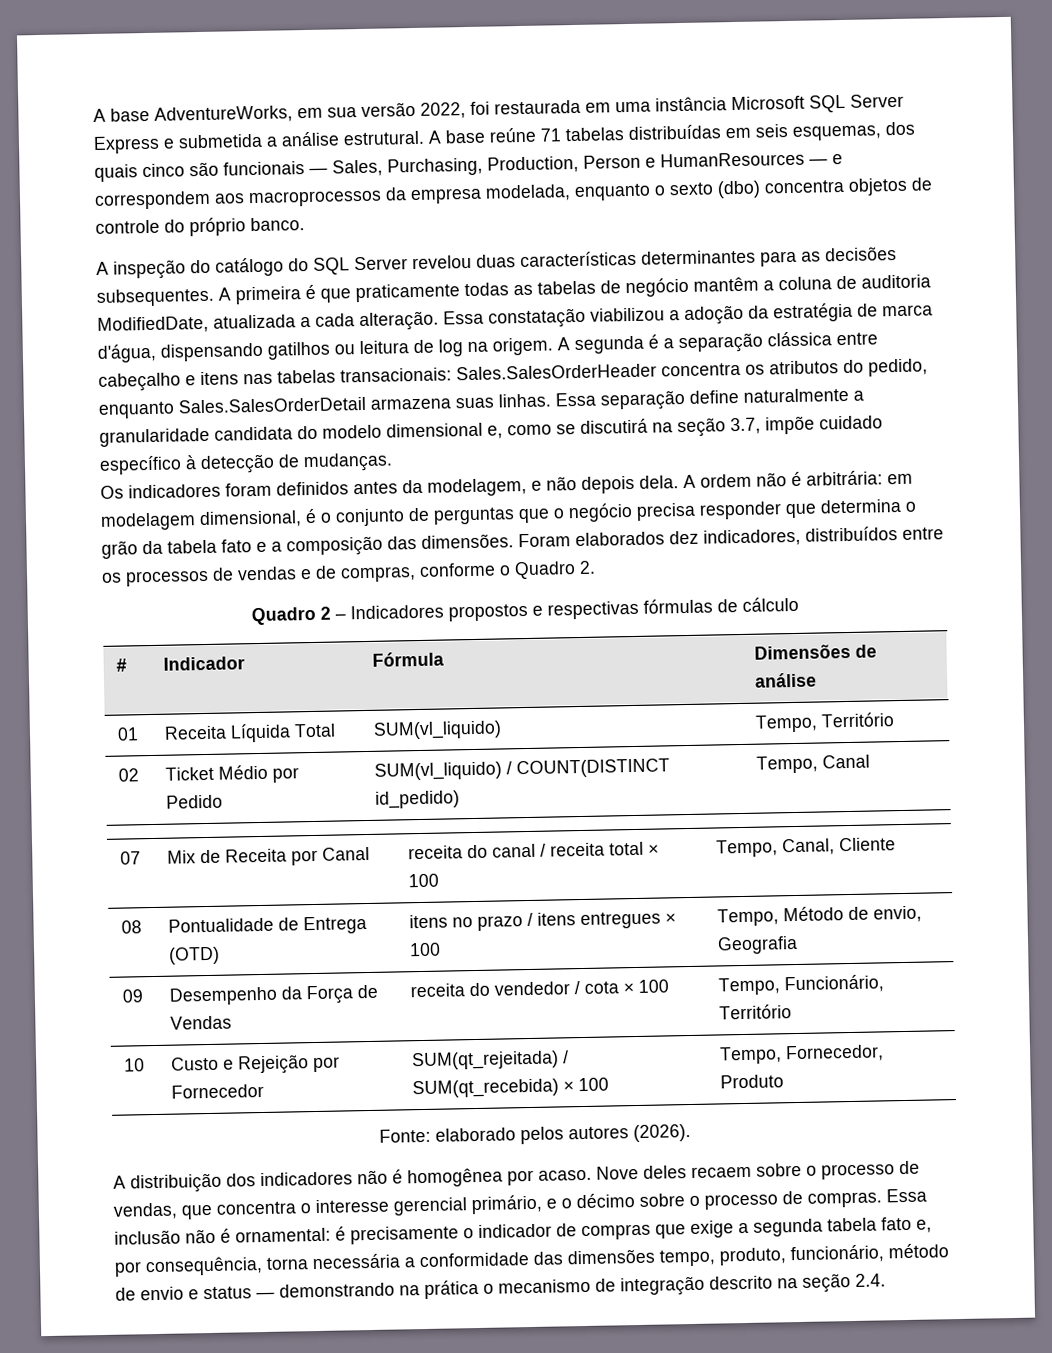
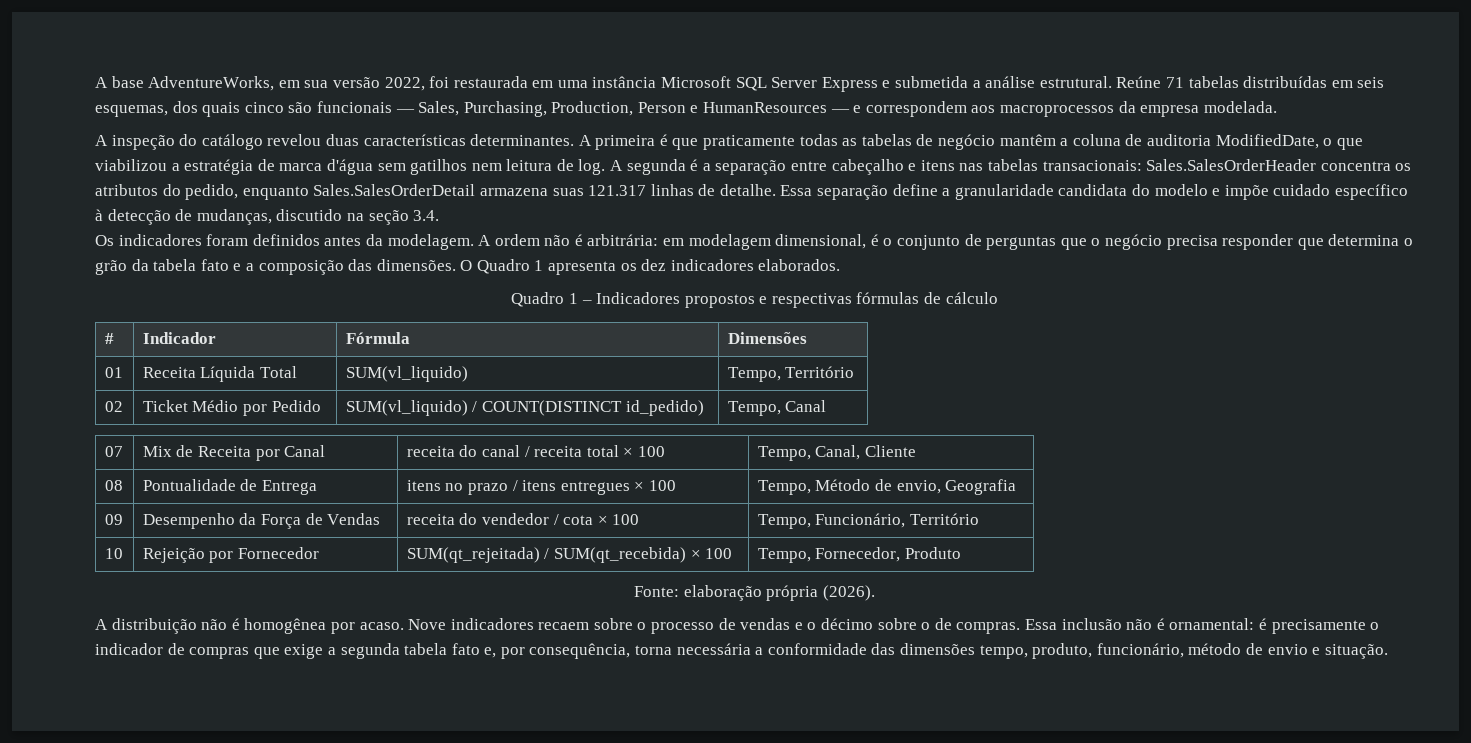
[428,127,537,144] A base reúne -> [1116,76,1162,88] Reúne
[485,177,932,202] [95,217,305,237] [96,246,897,280] [96,287,215,307] modelada, enquanto o sexto (dbo) concentra objetos de controle do próprio banco. // A inspeção do catálogo do SQL Server revelou duas características determinantes para as decisões subsequentes. -> [1203,101,1277,113] [95,134,575,150] modelada. // A inspeção do catálogo revelou duas características determinantes.
[213,302,933,332] [97,337,553,363] atualizada a cada alteração. Essa constatação viabilizou a adoção da estratégia de marca d'água, dispensando gatilhos ou leitura de log na origem. -> [1323,138,1363,150] [95,159,606,175] o que viabilizou a estratégia de marca d'água sem gatilhos nem leitura de log.
[767,331,832,347] clássica -> (787, 167) none
[498,393,551,408] linhas. -> [588,184,776,196] 121.317 linhas de detalhe.
[743,387,849,403] naturalmente -> (938, 190) none
[386,417,761,439] dimensional e, como se discutirá na seção 3.7, -> [1212,188,1221,196] e
[303,452,393,473] mudanças. -> [196,209,440,225] mudanças, discutido na seção 3.4.
[427,475,679,497] modelagem, e não depois dela. -> [387,234,474,250] modelagem.
[518,526,944,548] [101,560,596,587] [250,606,331,626] Foram elaborados dez indicadores, distribuídos entre os processos de vendas e de compras, conforme o Quadro 2. // Quadro 2 -> [460,259,841,275] [511,292,578,307] O Quadro 1 apresenta os dez indicadores elaborados. // Quadro 1
[855,644,878,658] [754,672,818,688] de análise -> (807, 338) none
[169,946,221,965] (OTD) -> (318, 487) none
[171,1056,235,1071] Custo e -> (123, 553) none
[434,1126,629,1145] elaborado pelos autores -> [683,585,819,601] elaboração própria
[226,1171,353,1187] dos indicadores -> (197, 626) none
[643,1165,687,1179] deles -> [450,618,534,630] indicadores
[113,1194,543,1220] vendas, que concentra o interesse gerencial primário, -> [740,618,791,630] vendas
[704,1193,778,1210] processo -> (931, 626) none
[203,1273,886,1300] status — demonstrando na prática o mecanismo de integração descrito na seção 2.4. -> [1324,644,1388,659] situação.

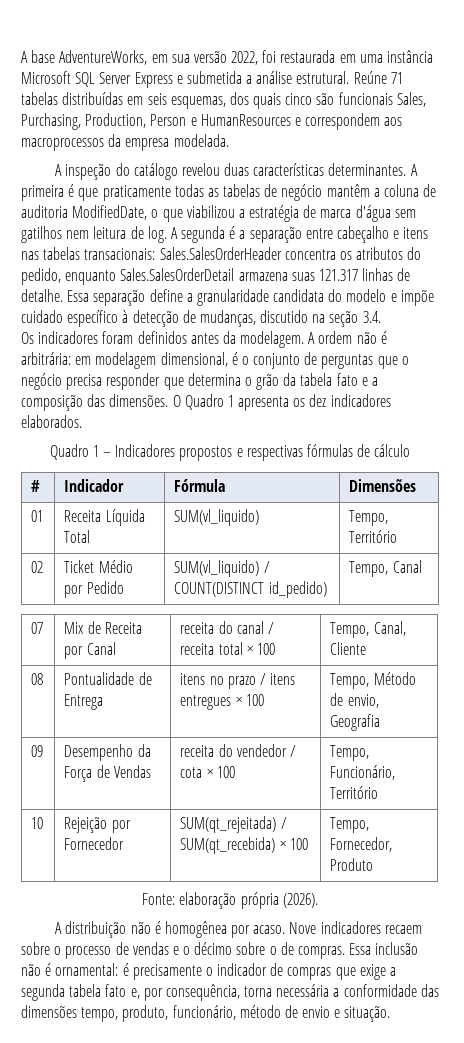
[395,109,415,113] — -> (393, 98) none
[830,109,850,113] — -> (291, 120) none

